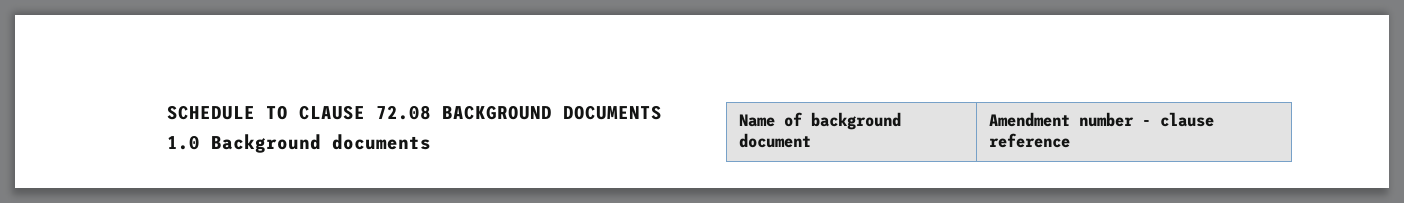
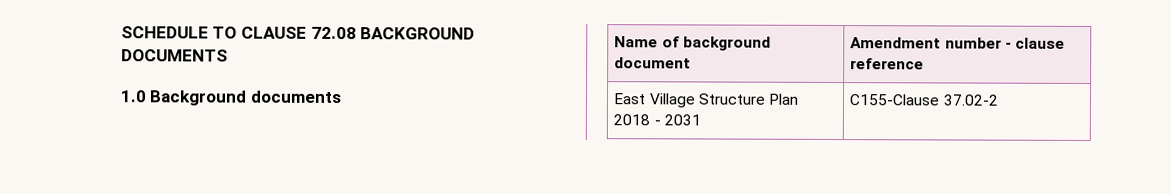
(1070, 140) none -> [613,93,799,108] [613,114,701,126] [849,94,999,106] // East Village Structure Plan 2018 - 2031 | C155-Clause 37.02-2

